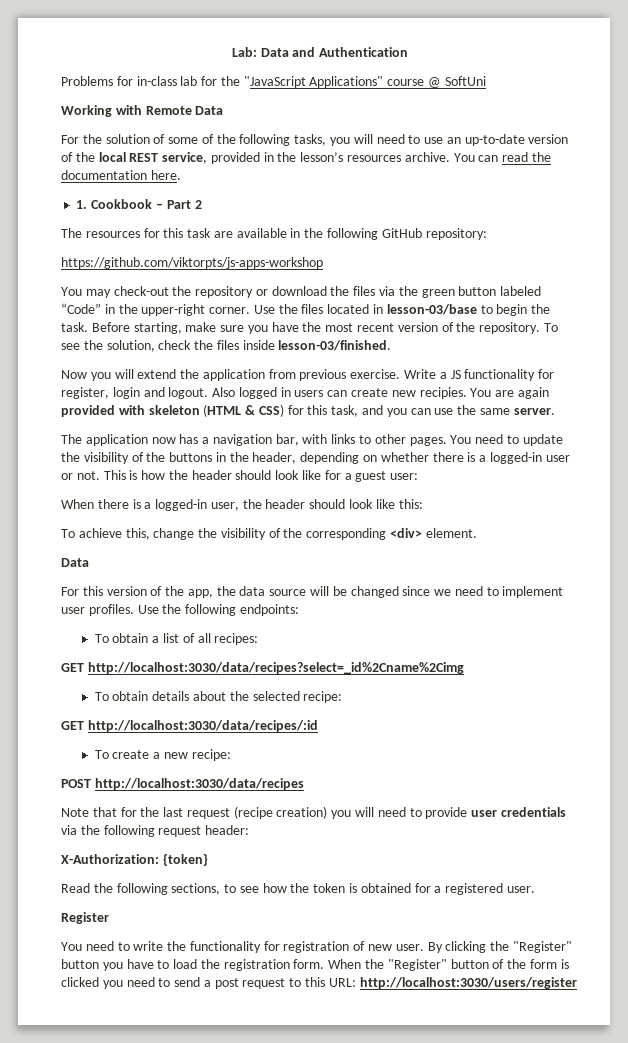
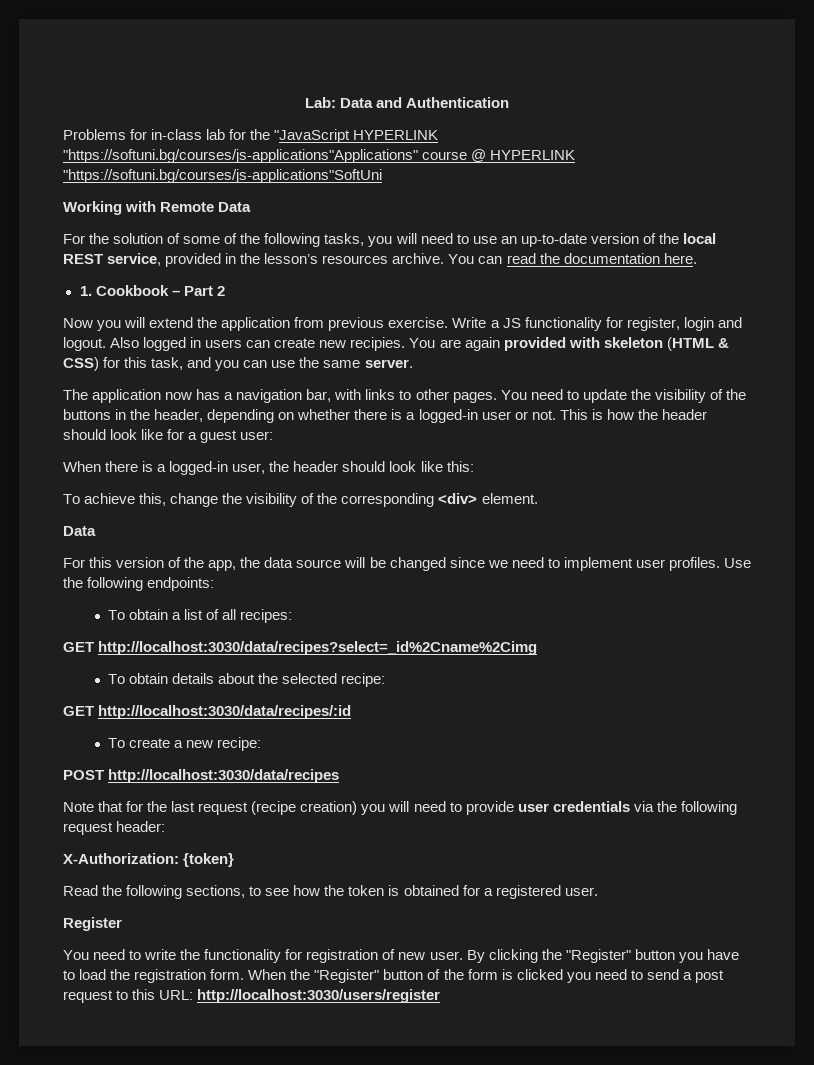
[309,76,486,88] Applications" course @ SoftUni -> [353,130,439,140] [63,149,576,163] [63,169,382,183] HYPERLINK "https://softuni.bg/courses/js-applications"Applications" course @ HYPERLINK "https://softuni.bg/courses/js-applications"SoftUni
[61,228,487,240] [61,257,323,269] [61,286,542,298] [61,303,551,316] [61,322,558,334] [61,340,392,352] // The resources for this task are available in the following GitHub repository: // https://github.com/viktorpts/js-apps-workshop // You may check-out the repository or download the files via the green button labeled “Code” in the upper-right corner. Use the files located in lesson-03/base to begin the task. Before starting, make sure you have the most recent version of the repository. To see the solution, check the files inside lesson-03/finished. -> (225, 291) none

